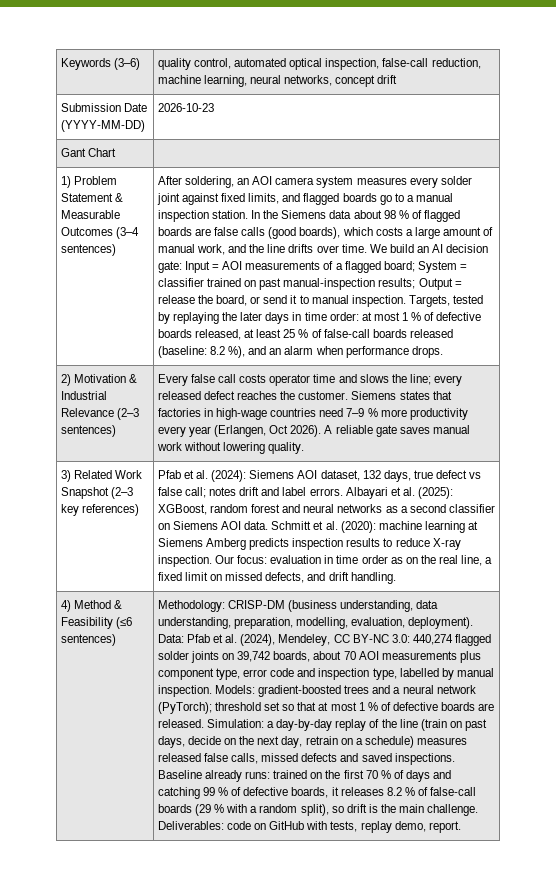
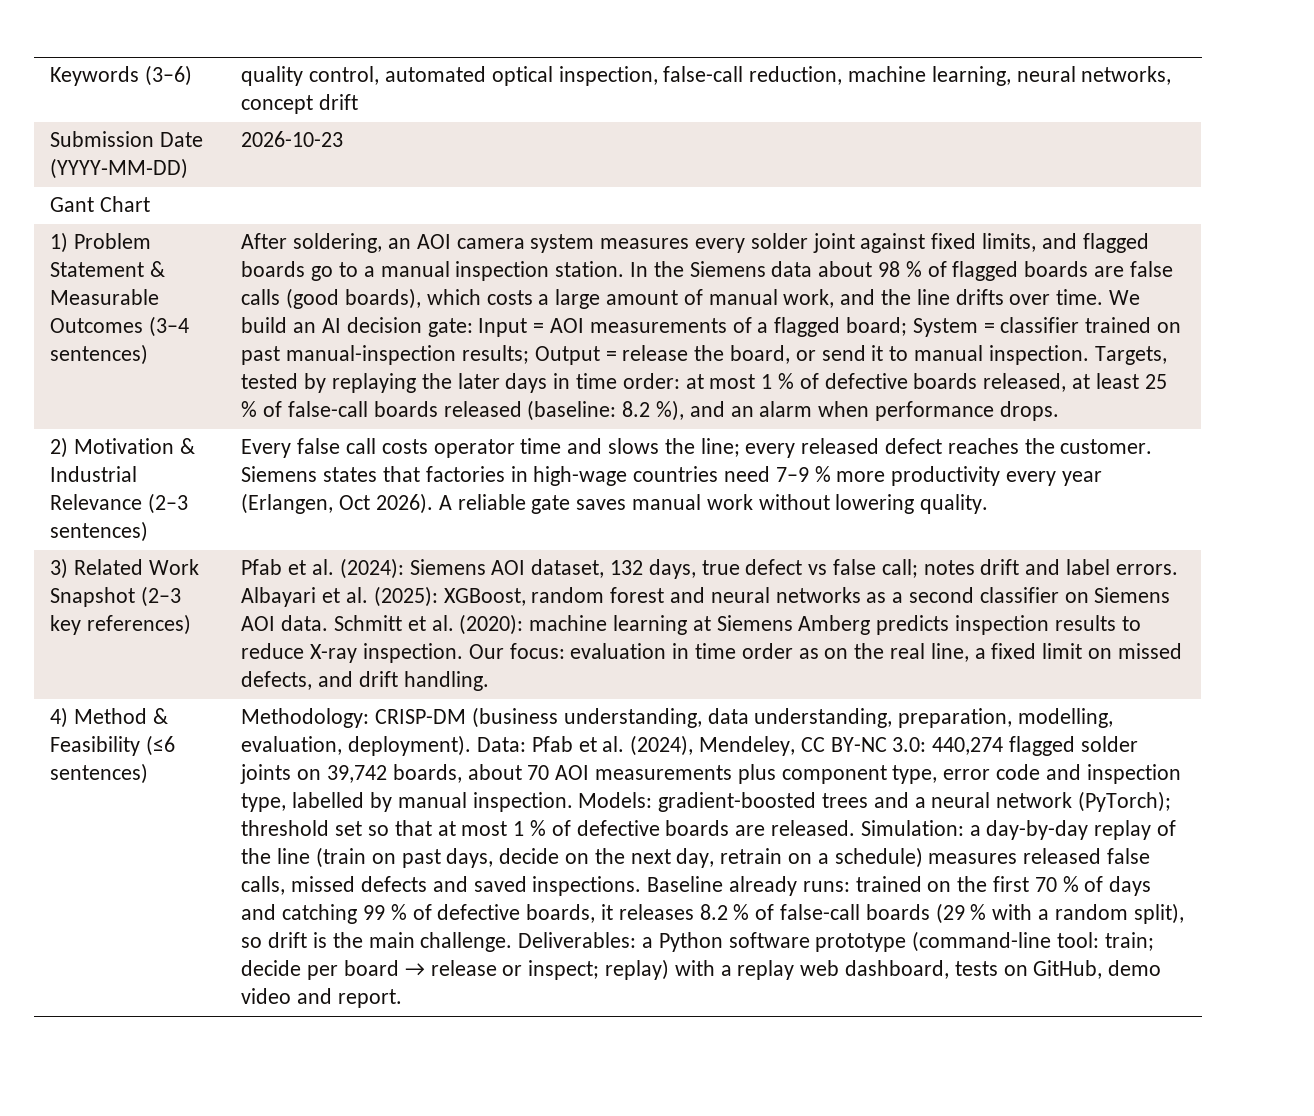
[227,821,426,833] code on GitHub with tests, replay demo, -> [641,931,1154,952] [241,959,1162,980] [241,988,333,1004] a Python software prototype (command-line tool: train; decide per board → release or inspect; replay) with a replay web dashboard, tests on GitHub, demo video and

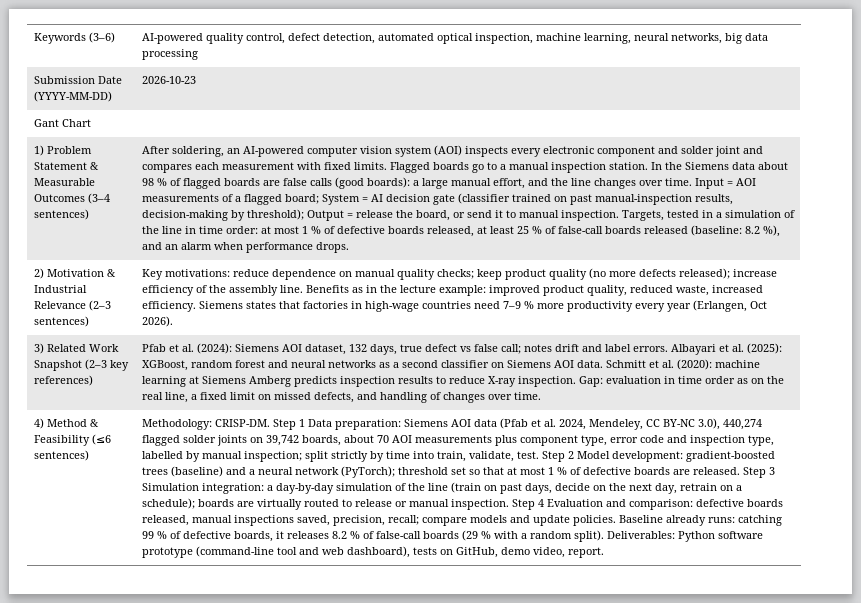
(193, 75) none -> [141,33,203,44] AI-powered
(380, 75) none -> [287,33,375,44] defect detection,
[663,66,843,85] false-call reduction, -> (533, 38) none
[241,94,359,114] concept drift -> [724,33,768,44] [141,49,198,60] big data processing
[416,233,1149,253] AOI camera system measures every solder joint against fixed limits, and flagged -> [242,145,763,157] [141,162,430,173] AI-powered computer vision system (AOI) inspects every electronic component and solder joint and compares each measurement with fixed limits. Flagged
[344,288,835,309] boards), which costs a large amount of manual work, -> [366,177,525,189] boards): a large manual effort,
[955,289,1140,305] [241,317,473,337] drifts over time. We build an AI decision gate: -> [593,178,692,189] changes over time.
[1000,317,1181,333] [241,345,529,365] classifier trained on past manual-inspection results; -> [370,193,733,205] [141,209,304,221] AI decision gate (classifier trained on past manual-inspection results, decision-making by threshold);
[304,373,548,393] by replaying the later days -> [701,210,795,218] [141,226,182,234] in a simulation of the line
[241,438,1153,458] Every false call costs operator time and slows the line; every released defect reaches the customer. -> [141,268,777,280] [141,285,763,296] [141,301,196,312] Key motivations: reduce dependence on manual quality checks; keep product quality (no more defects released); increase efficiency of the assembly line. Benefits as in the lecture example: improved product quality, reduced waste, increased efficiency.
[438,494,989,514] A reliable gate saves manual work without lowering quality. -> (173, 321) none
[468,643,565,659] Our focus: -> [578,376,603,387] Gap:
[358,671,489,691] drift handling. -> [379,392,541,403] handling of changes over time.
[375,707,1113,728] [241,735,694,756] CRISP-DM (business understanding, data understanding, preparation, modelling, evaluation, deployment). Data: Pfab et al. (2024), -> [214,418,586,430] CRISP-DM. Step 1 Data preparation: Siemens AOI data (Pfab et al. 2024,
[892,737,927,752] 3.0: -> [697,418,720,430] 3.0),
[472,792,653,812] inspection. Models: -> [243,451,683,462] inspection; split strictly by time into train, validate, test. Step 2 Model development:
(868, 800) none -> [170,466,223,477] (baseline)
[860,820,964,836] Simulation: -> [742,467,775,478] [141,483,264,494] Step 3 Simulation integration:
[1094,820,1152,840] replay -> [335,483,392,491] simulation
[834,847,1150,868] [241,876,1152,896] [241,904,277,920] schedule) measures released false calls, missed defects and saved inspections. Baseline already runs: trained on the first 70 % of days and -> [141,498,783,510] [141,515,735,526] schedule); boards are virtually routed to release or manual inspection. Step 4 Evaluation and comparison: defective boards released, manual inspections saved, precision, recall; compare models and update policies. Baseline already runs:
[1133,903,1184,924] [241,931,1154,952] [241,959,949,980] split), so drift is the main challenge. Deliverables: a Python software prototype (command-line tool: train; decide per board → release or inspect; replay) with a replay web dashboard, -> [573,530,763,542] [141,546,410,558] split). Deliverables: Python software prototype (command-line tool and web dashboard),
[241,988,333,1004] video and -> [532,547,565,558] video,

